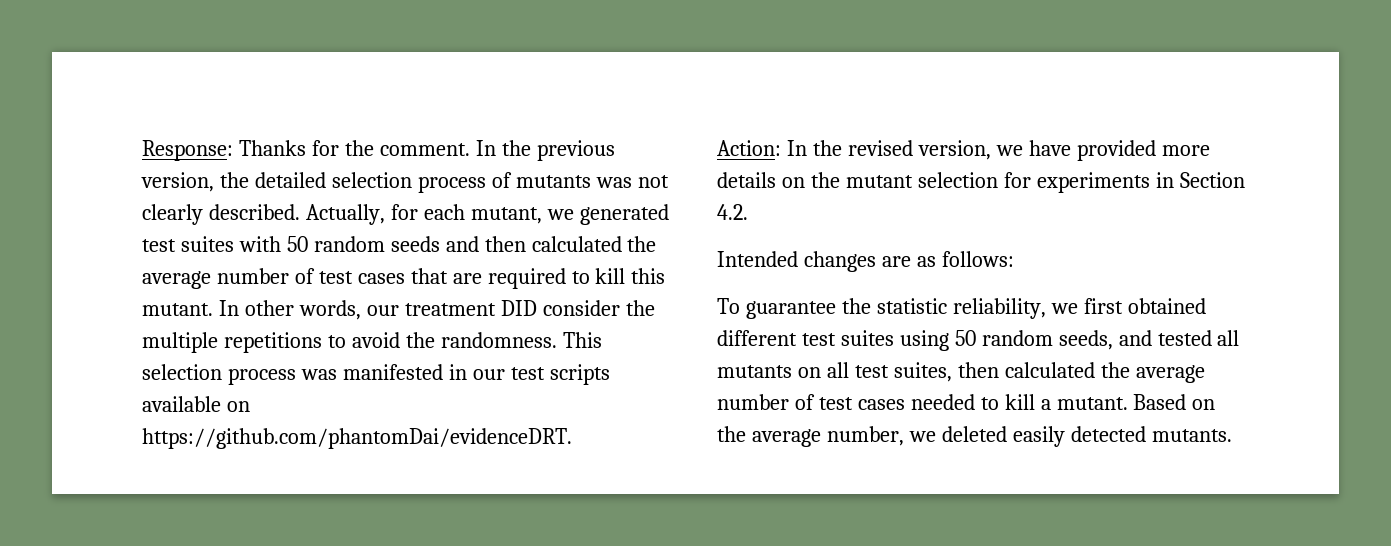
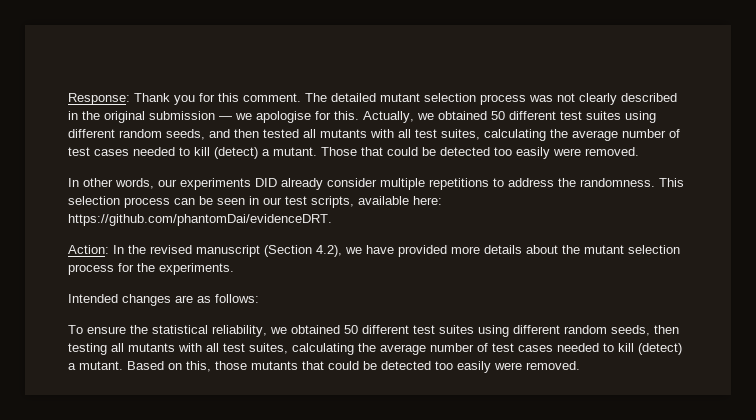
[238,140,615,161] [141,172,669,193] [142,204,669,225] [142,236,657,252] [142,268,666,289] [142,300,655,320] [142,332,602,353] [142,364,610,385] [142,396,250,412] [142,428,572,449] [717,140,1210,161] [717,172,1245,193] [717,204,748,220] [717,251,1014,272] [717,298,1206,319] [717,330,976,351] Thanks for the comment. In the previous version, the detailed selection process of mutants was not clearly described. Actually, for each mutant, we generated test suites with 50 random seeds and then calculated the average number of test cases that are required to kill this mutant. In other words, our treatment DID consider the multiple repetitions to avoid the randomness. This selection process was manifested in our test scripts available on https://github.com/phantomDai/evidenceDRT. // Action: In the revised version, we have provided more details on the mutant selection for experiments in Section 4.2. // Intended changes are as follows: // To guarantee the statistic reliability, we first obtained different test suites using 50 -> [134,93,677,105] [68,111,656,123] [68,129,115,138] Thank you for this comment. The detailed mutant selection process was not clearly described in the original submission — we apologise for this. Actually, we obtained 50 different test suites using different
(1152, 338) none -> [234,129,259,138] then
[797,362,1205,383] [717,394,1216,410] [717,426,1232,447] on all test suites, then calculated the average number of test cases needed to kill a mutant. Based on the average number, we deleted easily detected mutants. -> [370,129,680,141] [68,147,639,159] [68,178,684,190] [68,196,442,208] [68,214,332,226] [68,245,680,257] [68,263,234,275] [68,294,259,306] [68,325,679,337] [68,343,682,355] [68,361,580,373] with all test suites, calculating the average number of test cases needed to kill (detect) a mutant. Those that could be detected too easily were removed. // In other words, our experiments DID already consider multiple repetitions to address the randomness. This selection process can be seen in our test scripts, available here: https://github.com/phantomDai/evidenceDRT. // Action: In the revised manuscript (Section 4.2), we have provided more details about the mutant selection process for the experiments. // Intended changes are as follows: // To ensure the statistical reliability, we obtained 50 different test suites using different random seeds, then testing all mutants with all test suites, calculating the average number of test cases needed to kill (detect) a mutant. Based on this, those mutants that could be detected too easily were removed.

